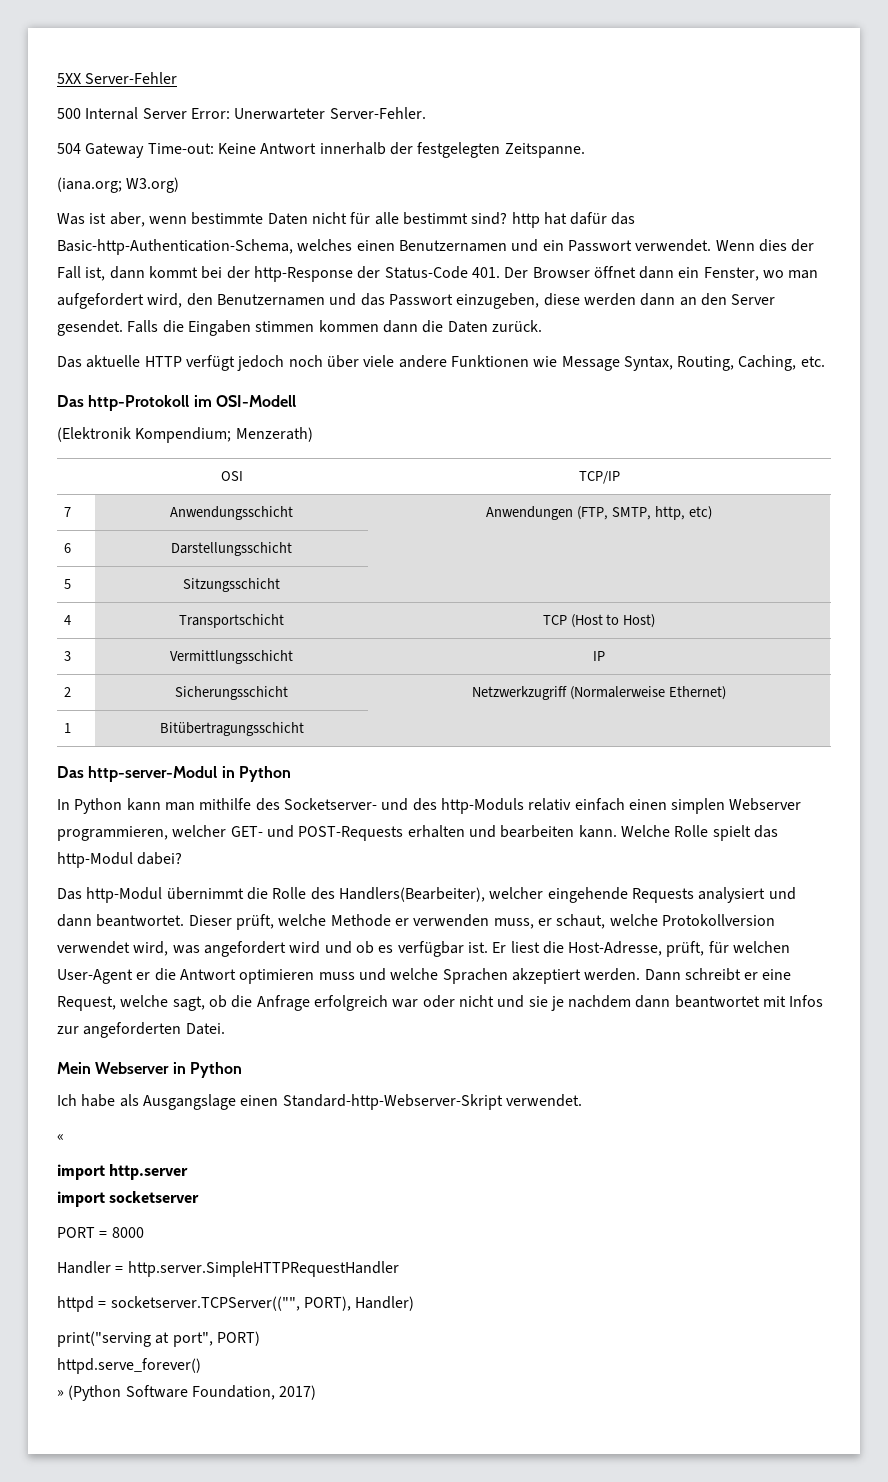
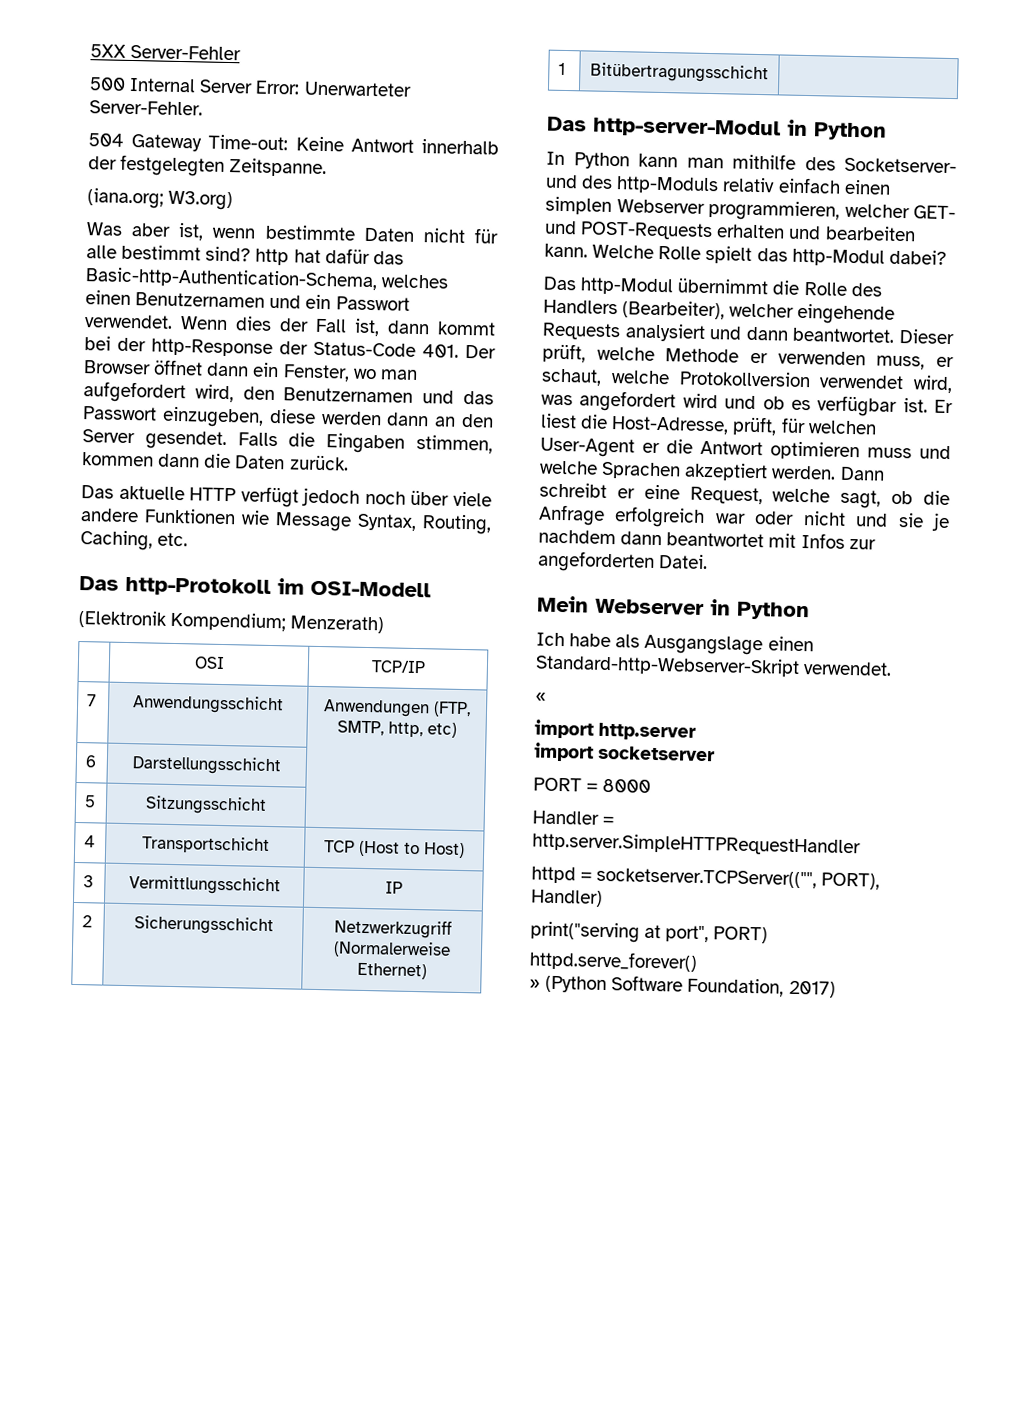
[89,212,145,227] ist aber, -> [131,223,205,241] aber ist,
[255,321,315,332] stimmen -> [416,434,494,454] stimmen,
[338,887,485,902] Handlers(Bearbeiter), -> [543,299,726,320] Handlers (Bearbeiter),

